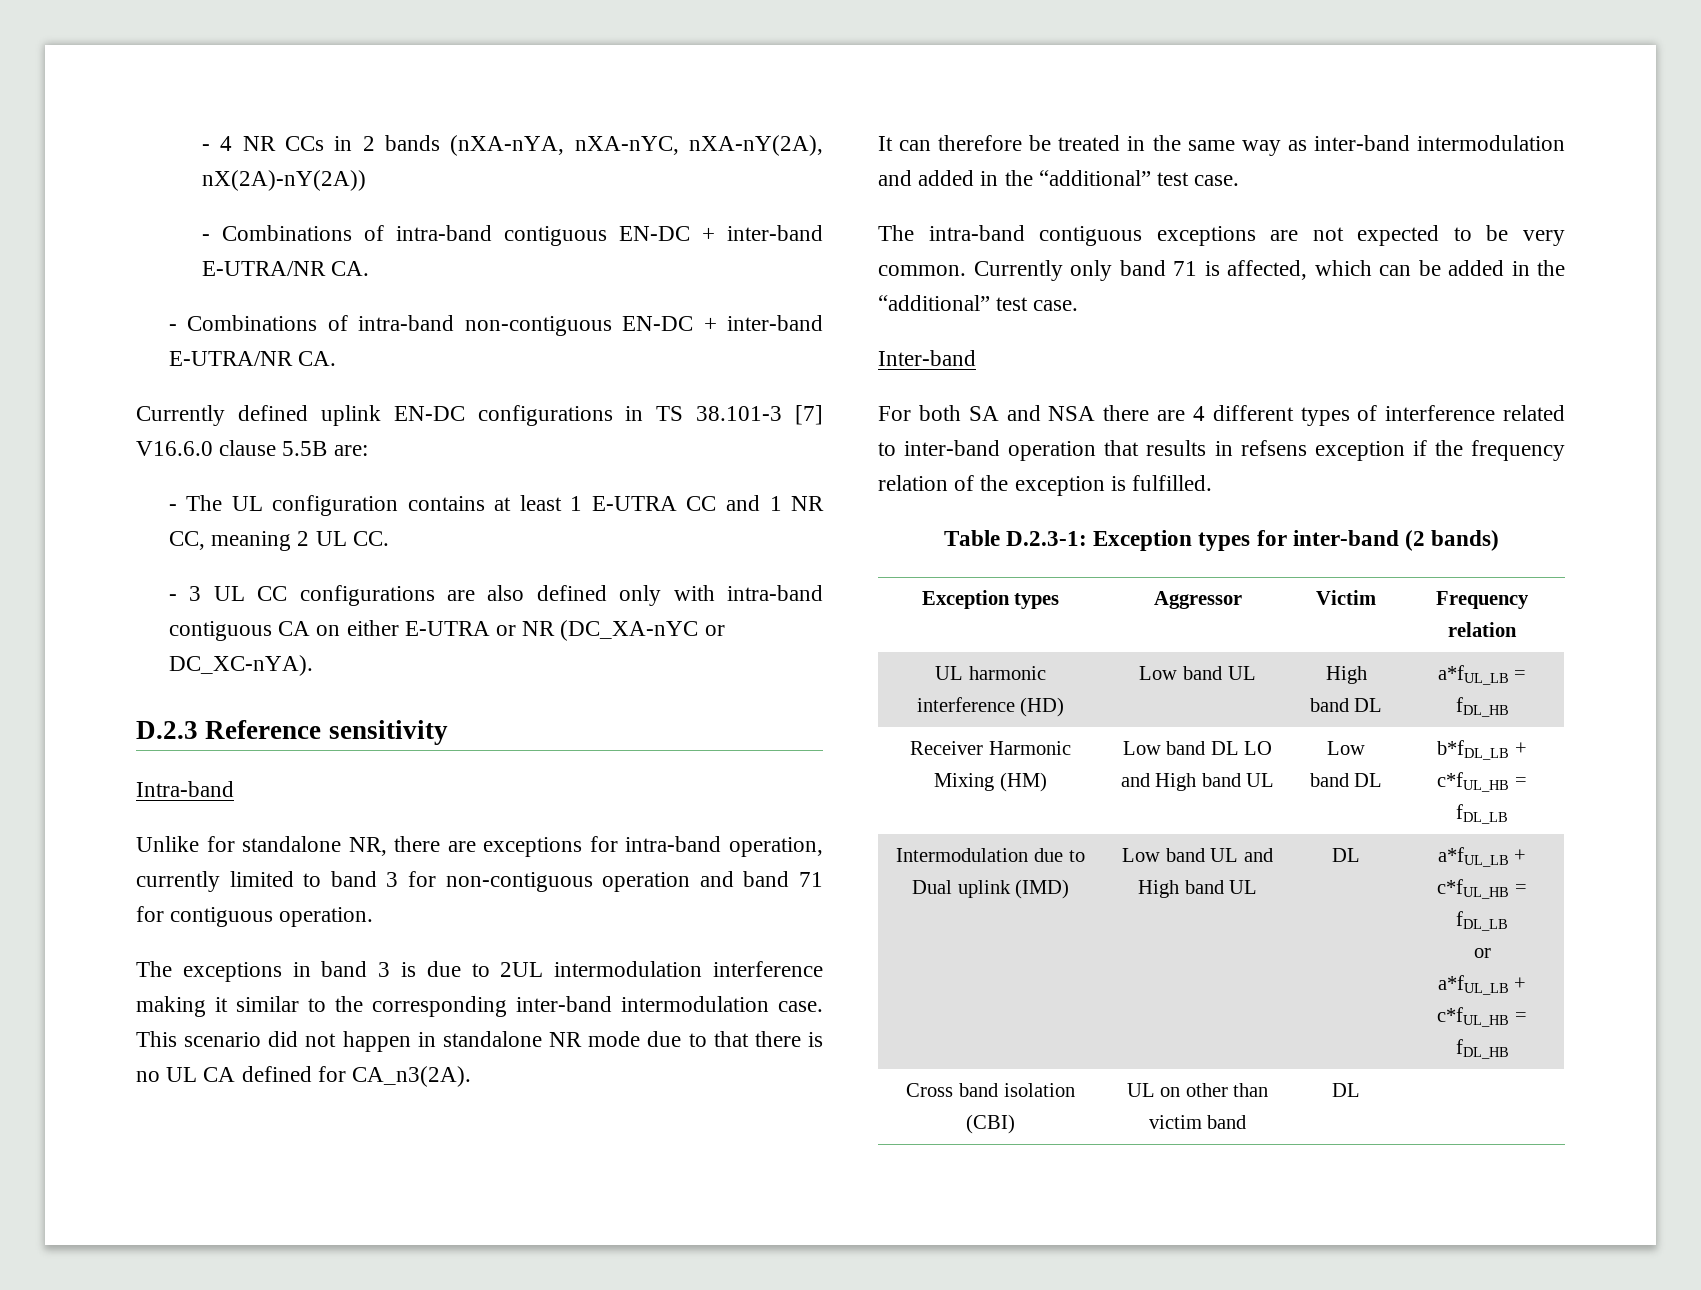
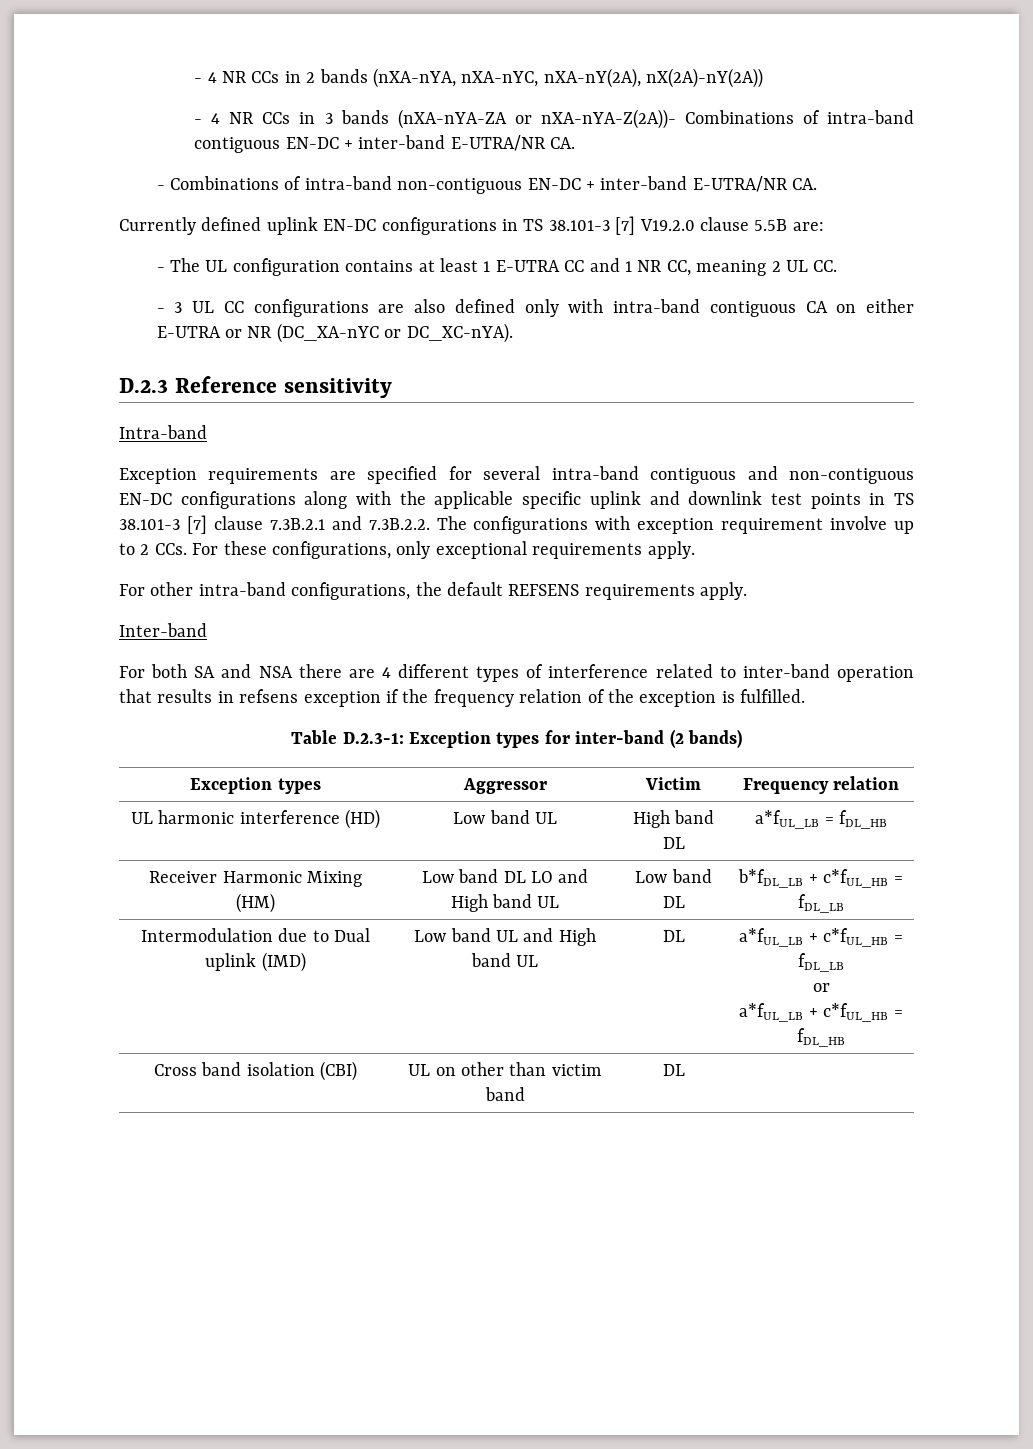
(210, 237) none -> [211,109,676,129] 4 NR CCs in 3 bands (nXA-nYA-ZA or nXA-nYA-Z(2A))-
[136,441,213,456] V16.6.0 -> [639,219,695,231] V19.2.0
[136,836,823,857] [136,871,824,892] [136,906,374,927] [136,961,823,982] [136,996,823,1017] [136,1031,823,1052] [136,1066,472,1087] [878,135,1565,156] [878,170,1240,186] [878,225,1565,246] [878,260,1565,281] [878,295,1079,311] Unlike for standalone NR, there are exceptions for intra-band operation, currently limited to band 3 for non-contiguous operation and band 71 for contiguous operation. // The exceptions in band 3 is due to 2UL intermodulation interference making it similar to the corresponding inter-band intermodulation case. This scenario did not happen in standalone NR mode due to that there is no UL CA defined for CA_n3(2A). // It can therefore be treated in the same way as inter-band intermodulation and added in the “additional” test case. // The intra-band contiguous exceptions are not expected to be very common. Currently only band 71 is affected, which can be added in the “additional” test case. -> [119,466,915,484] [119,491,915,509] [119,515,914,534] [119,541,695,559] [119,582,748,600] Exception requirements are specified for several intra-band contiguous and non-contiguous EN-DC configurations along with the applicable specific uplink and downlink test points in TS 38.101-3 [7] clause 7.3B.2.1 and 7.3B.2.2. The configurations with exception requirement involve up to 2 CCs. For these configurations, only exceptional requirements apply. // For other intra-band configurations, the default REFSENS requirements apply.

